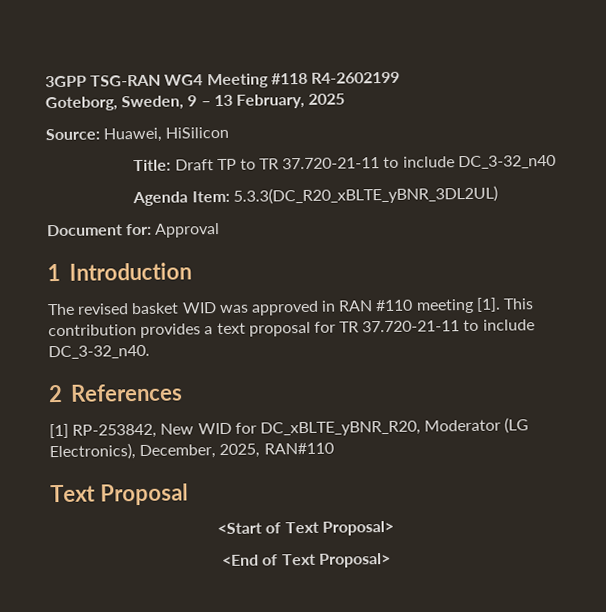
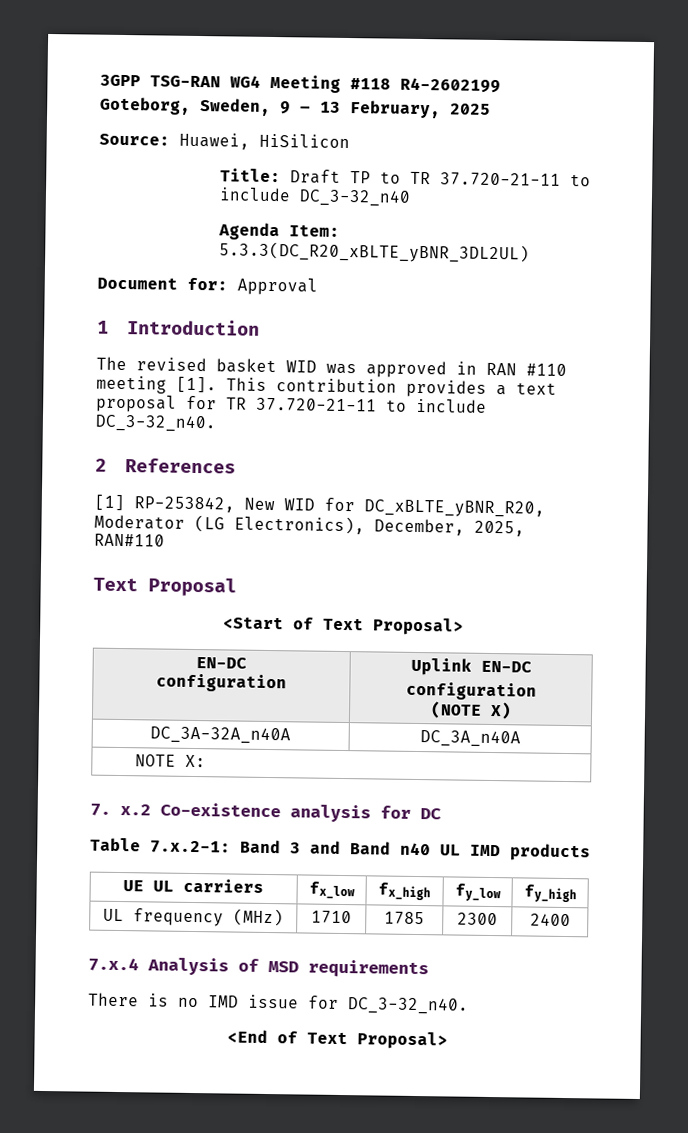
(394, 528) none -> [196,657,247,669] [156,673,287,693] [410,657,532,676] [405,681,537,701] [429,701,512,720] [150,726,291,745] [419,730,521,748] [135,754,207,768] [90,802,441,823] [90,837,591,862] [123,878,264,893] [308,881,355,900] [378,882,431,901] [454,883,501,902] [523,884,577,903] [103,908,284,927] [311,910,352,924] [384,911,425,925] [457,912,498,926] [529,913,571,927] [88,957,429,979] [88,992,469,1015] // EN-DC // configuration | Uplink EN-DC // configuration // (NOTE X) // DC_3A-32A_n40A | DC_3A_n40A // NOTE X: // 7. x.2 Co-existence analysis for DC // Table 7.x.2-1: Band 3 and Band n40 UL IMD products // UE UL carriers | fx_low | fx_high | fy_low | fy_high // UL frequency (MHz) | 1710 | 1785 | 2300 | 2400 // 7.x.4 Analysis of MSD requirements // There is no IMD issue for DC_3-32_n40.

